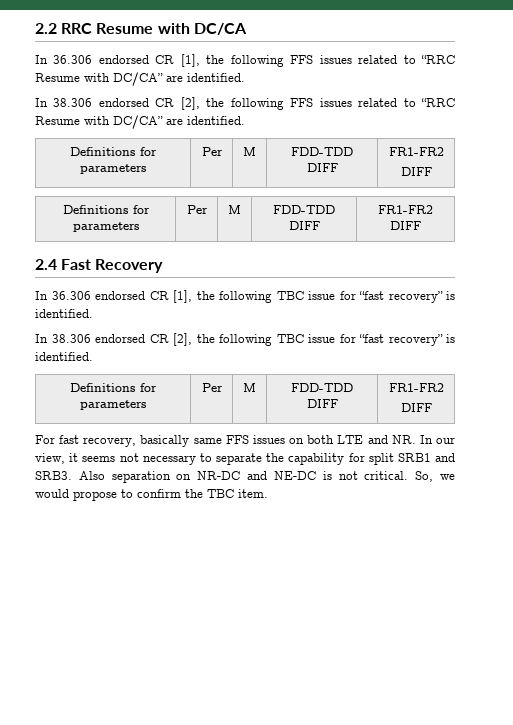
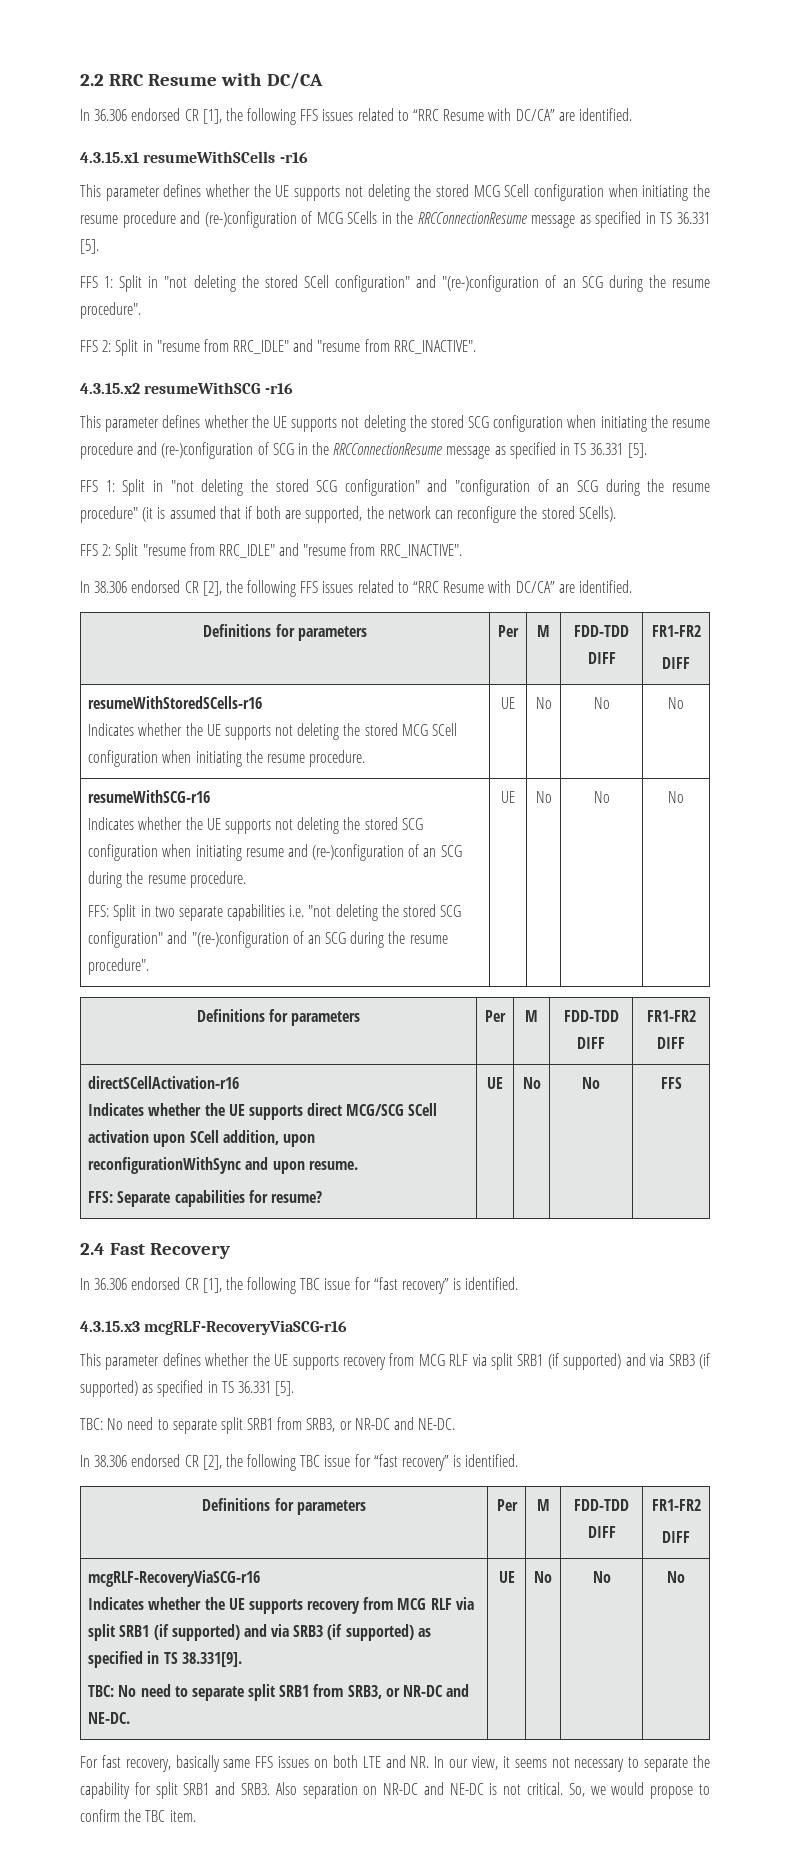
(245, 77) none -> [80,151,308,163] [80,184,710,201] [80,211,710,228] [80,239,99,254] [80,275,711,292] [80,302,141,319] [80,339,476,356] [80,382,293,394] [80,415,710,432] [80,442,647,459] [80,479,710,496] [80,506,616,523] [80,543,462,560] // 4.3.15.x1 resumeWithSCells -r16 // This parameter defines whether the UE supports not deleting the stored MCG SCell configuration when initiating the resume procedure and (re-)configuration of MCG SCells in the RRCConnectionResume message as specified in TS 36.331 [5]. // FFS 1: Split in "not deleting the stored SCell configuration" and "(re-)configuration of an SCG during the resume procedure". // FFS 2: Split in "resume from RRC_IDLE" and "resume from RRC_INACTIVE". // 4.3.15.x2 resumeWithSCG -r16 // This parameter defines whether the UE supports not deleting the stored SCG configuration when initiating the resume procedure and (re-)configuration of SCG in the RRCConnectionResume message as specified in TS 36.331 [5]. // FFS 1: Split in "not deleting the stored SCG configuration" and "configuration of an SCG during the resume procedure" (it is assumed that if both are supported, the network can reconfigure the stored SCells). // FFS 2: Split "resume from RRC_IDLE" and "resume from RRC_INACTIVE".
(432, 171) none -> [88,696,263,709] [88,723,458,740] [88,750,366,767] [501,697,515,709] [535,697,552,709] [593,697,610,709] [668,697,684,709] [88,790,211,803] [88,817,423,834] [88,844,462,861] [88,871,246,888] [88,904,462,921] [88,931,448,948] [88,958,150,975] [501,791,515,803] [535,791,552,803] [593,791,610,803] [668,791,684,803] // resumeWithStoredSCells-r16 // Indicates whether the UE supports not deleting the stored MCG SCell configuration when initiating the resume procedure. | UE | No | No | No // resumeWithSCG-r16 // Indicates whether the UE supports not deleting the stored SCG configuration when initiating resume and (re-)configuration of an SCG during the resume procedure. // FFS: Split in two separate capabilities i.e. "not deleting the stored SCG configuration" and "(re-)configuration of an SCG during the resume procedure". | UE | No | No | No
(421, 225) none -> [88,1076,240,1089] [88,1103,438,1120] [88,1130,315,1147] [88,1157,358,1174] [88,1190,322,1207] [487,1077,503,1089] [522,1077,541,1089] [582,1077,600,1089] [660,1077,682,1089] // directSCellActivation-r16 // Indicates whether the UE supports direct MCG/SCG SCell activation upon SCell addition, upon reconfigurationWithSync and upon resume. // FFS: Separate capabilities for resume? | UE | No | No | FFS
(93, 313) none -> [80,1320,348,1335] [80,1353,711,1370] [80,1380,295,1397] [80,1417,456,1434] // 4.3.15.x3 mcgRLF-RecoveryViaSCG-r16 // This parameter defines whether the UE supports recovery from MCG RLF via split SRB1 (if supported) and via SRB3 (if supported) as specified in TS 36.331 [5]. // TBC: No need to separate split SRB1 from SRB3, or NR-DC and NE-DC.
(432, 407) none -> [88,1570,261,1587] [88,1597,474,1614] [88,1624,431,1641] [88,1651,242,1668] [88,1684,470,1701] [88,1712,131,1724] [498,1571,515,1583] [534,1571,552,1583] [592,1571,611,1583] [667,1571,685,1583] // mcgRLF-RecoveryViaSCG-r16 // Indicates whether the UE supports recovery from MCG RLF via split SRB1 (if supported) and via SRB3 (if supported) as specified in TS 38.331[9]. // TBC: No need to separate split SRB1 from SRB3, or NR-DC and NE-DC. | UE | No | No | No

